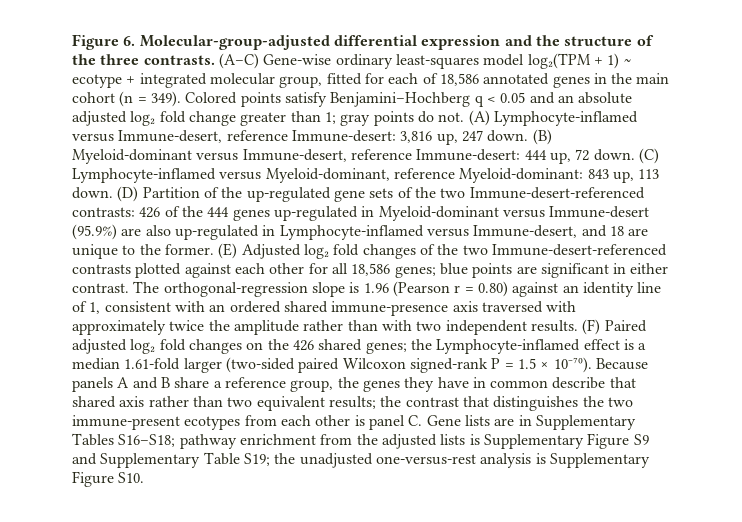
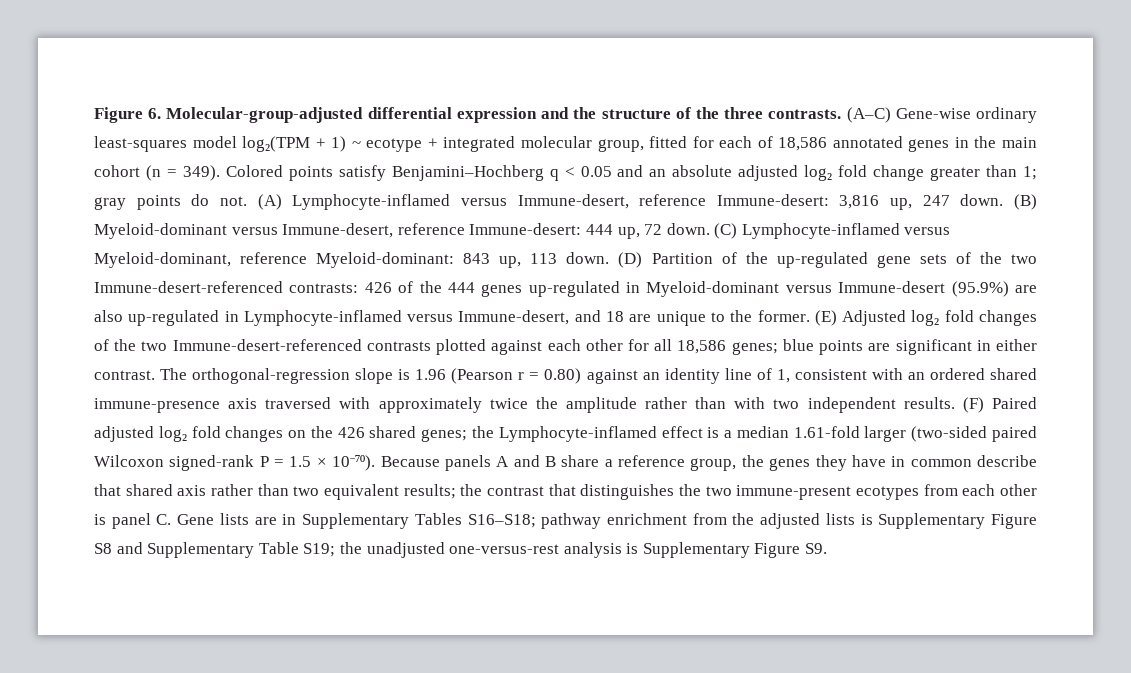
[633,434,649,445] S9 -> [94,543,112,554] S8
[118,472,145,483] S10. -> [805,543,828,554] S9.

